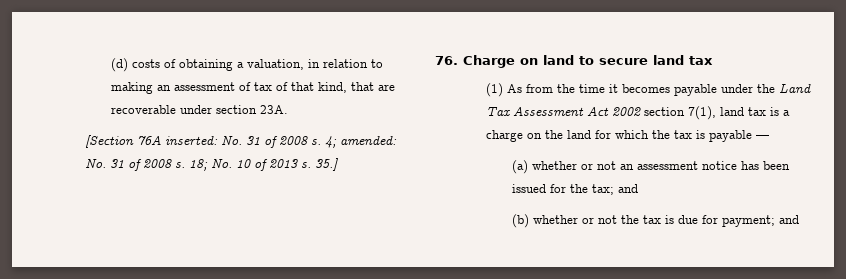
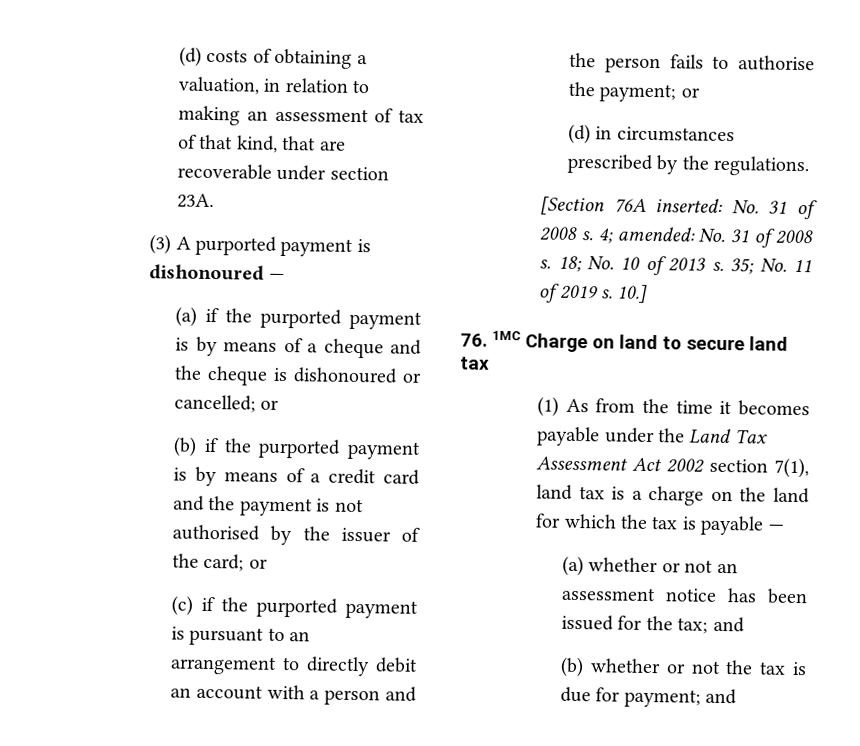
(288, 109) none -> [149,234,371,257] [149,264,285,281] [175,306,422,330] [175,336,422,359] [174,365,422,386] [174,394,280,413] [173,436,421,460] [173,466,420,487] [173,495,364,517] [172,524,420,546] [172,553,268,572] [171,595,418,619] [171,626,311,646] [170,655,418,677] [170,684,418,706] [569,52,815,74] [568,81,700,103] [568,123,735,145] [567,153,810,177] // (3) A purported payment is dishonoured — // (a) if the purported payment is by means of a cheque and the cheque is dishonoured or cancelled; or // (b) if the purported payment is by means of a credit card and the payment is not authorised by the issuer of the card; or // (c) if the purported payment is pursuant to an arrangement to directly debit an account with a person and the person fails to authorise the payment; or // (d) in circumstances prescribed by the regulations.
[315,158,339,171] 35.] -> [730,258,812,275] [538,283,649,303] 35; No. 11 of 2019 s. 10.]
(458, 60) none -> [492,330,521,341] 1MC

